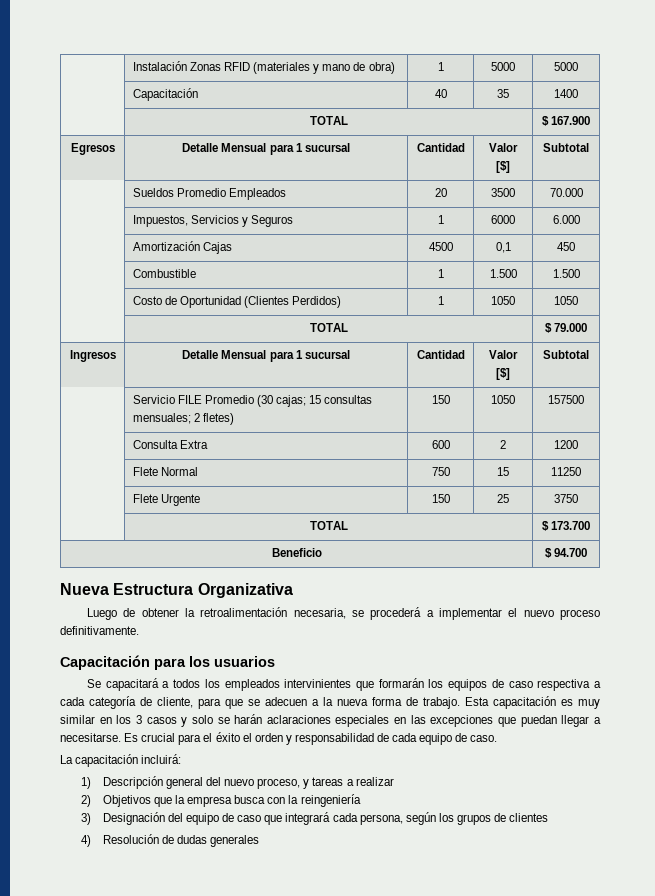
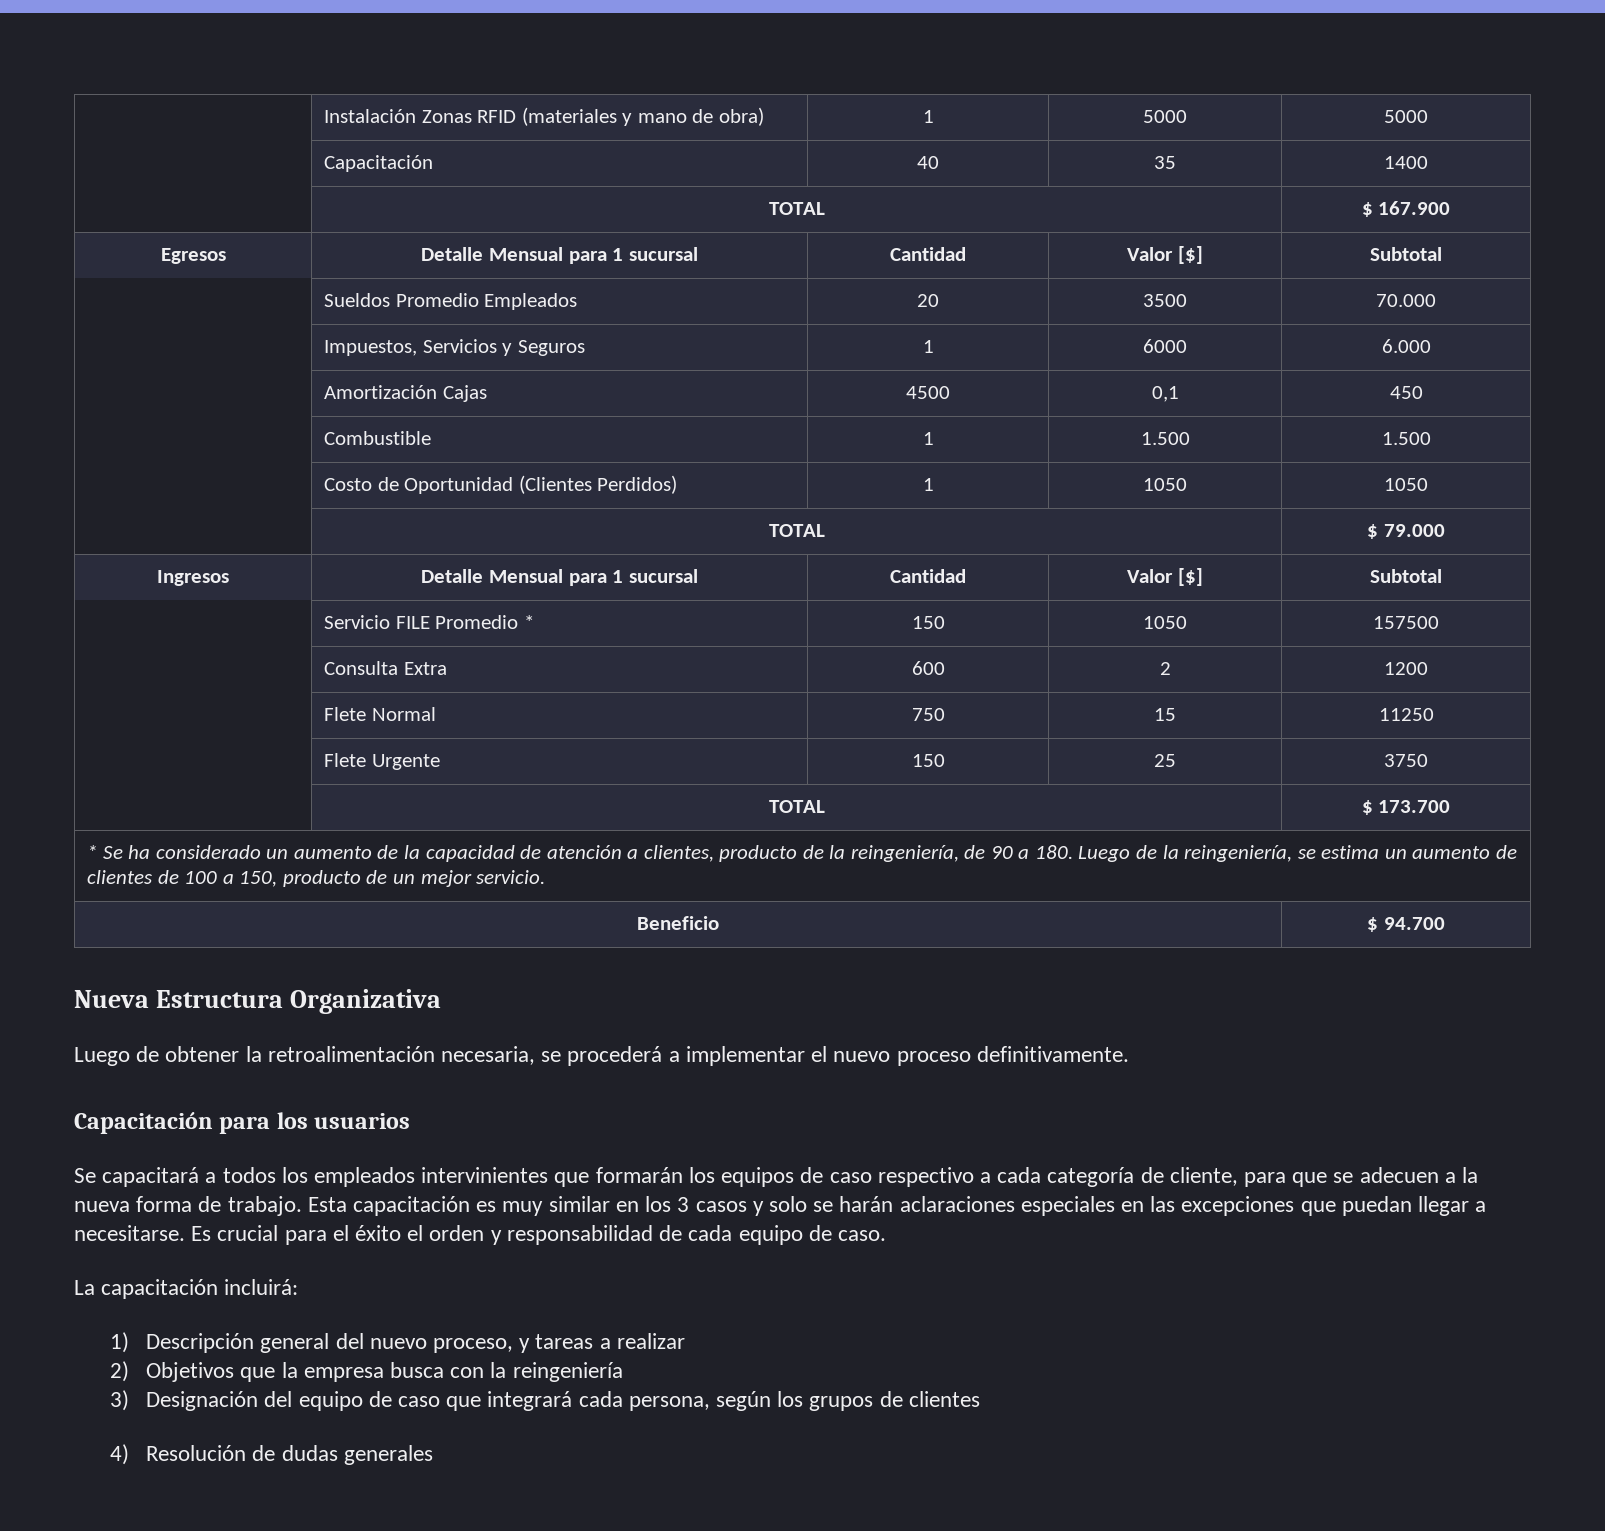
[257,395,373,407] [132,413,234,425] (30 cajas; 15 consultas mensuales; 2 fletes) -> [523,615,534,629] *
(591, 525) none -> [87,845,1517,862] [87,870,546,887] // * Se ha considerado un aumento de la capacidad de atención a clientes, producto de la reingeniería, de 90 a 180. Luego de la reingeniería, se estima un aumento de clientes de 100 a 150, producto de un mejor servicio.
[537,679,591,691] respectiva -> [877,1167,974,1187] respectivo

